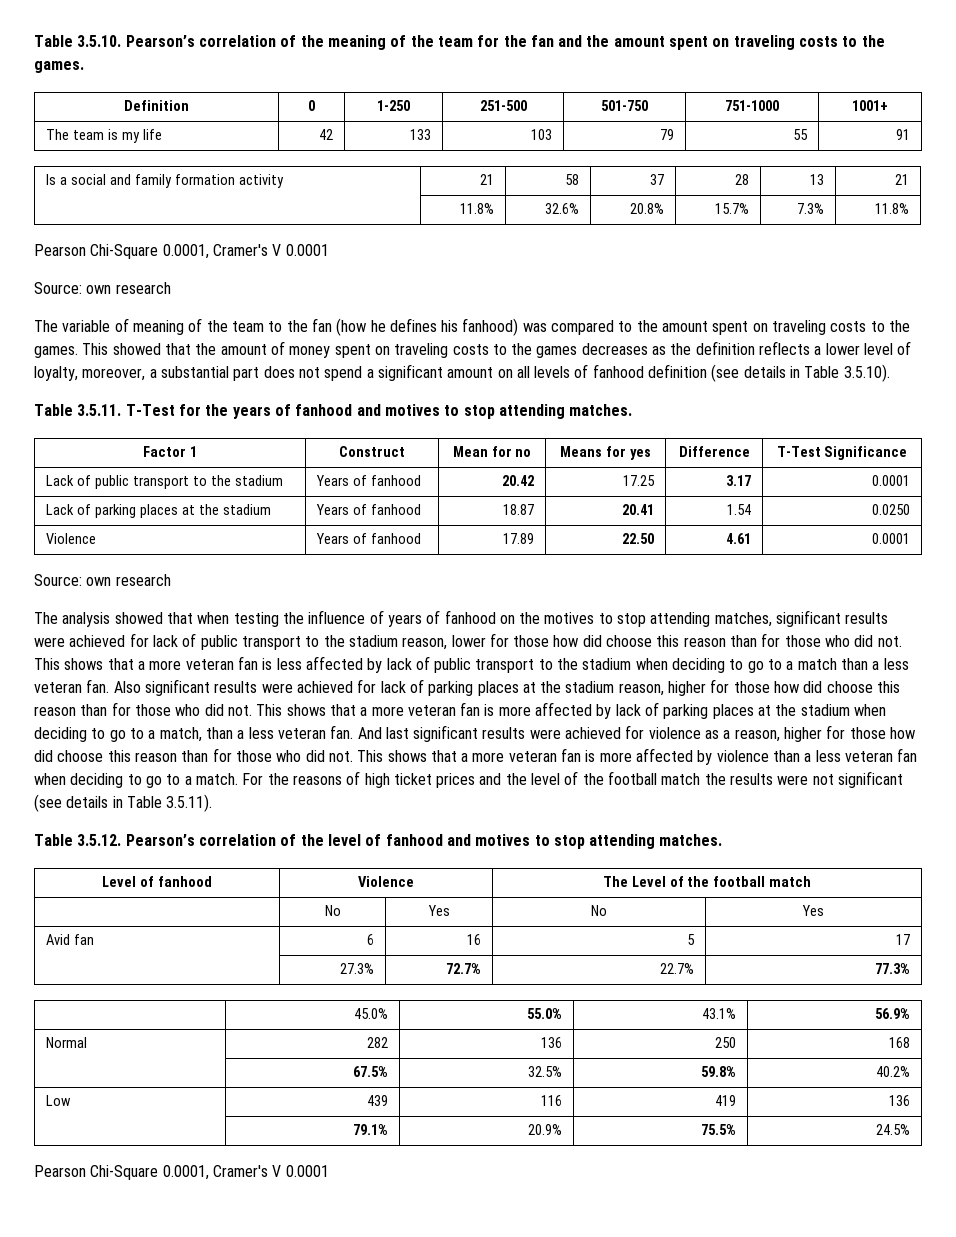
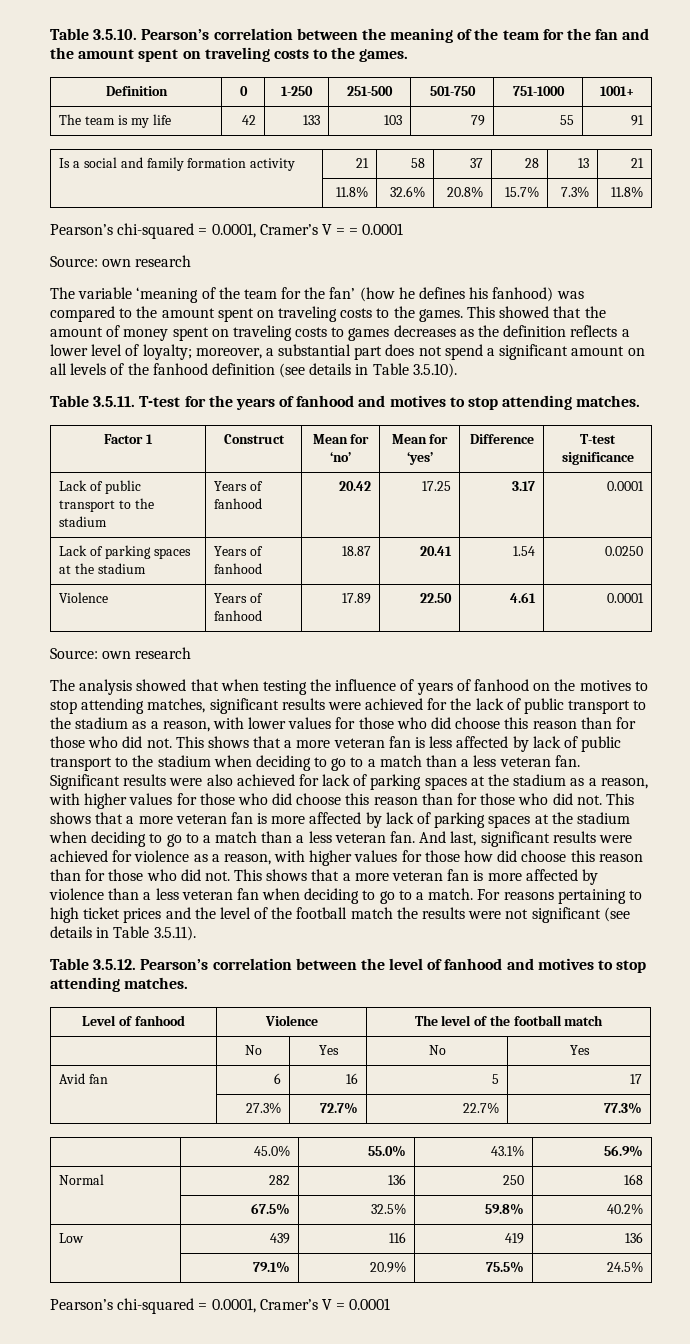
[280,35,297,47] of -> [296,28,358,40] between
[34,244,282,259] Pearson Chi-Square 0.0001, Cramer's V -> [50,223,359,239] Pearson’s chi-squared = 0.0001, Cramer’s V = =
[114,318,332,335] of meaning of the team to the fan -> [136,287,356,303] ‘meaning of the team for the fan’
[511,343,533,355] the -> (345, 332) none
[34,366,78,381] loyalty, -> [142,344,192,360] loyalty;
(589, 371) none -> [127,363,149,375] the
[125,404,175,416] T-Test -> [139,396,181,407] T-test
[515,449,532,457] [560,446,651,460] no | Means for yes -> [329,452,351,462] [391,434,449,444] [406,452,433,465] ‘no’ | Mean for ‘yes’
[776,446,908,460] T-Test Significance -> [580,434,616,444] [561,452,634,465] T-test significance
[139,504,178,518] places -> [153,548,191,559] spaces
[152,633,579,650] lack of public transport to the stadium reason, lower for those how -> [450,698,647,714] [50,717,427,732] the lack of public transport to the stadium as a reason, with lower values for those who
[113,679,293,696] Also significant results were -> [50,774,233,790] Significant results were also
[477,679,800,696] places at the stadium reason, higher for those how -> [424,774,648,790] [49,793,268,809] spaces at the stadium as a reason, with higher values for those who
[712,704,754,719] places -> [488,815,531,828] spaces
[159,727,202,742] match, -> [215,831,258,843] match
[385,727,409,739] last -> [450,831,477,846] last,
[784,727,823,742] higher -> [274,850,398,866] with higher values
[267,771,361,785] the reasons of -> [503,889,642,904] reasons pertaining to
[280,834,297,846] of -> [295,958,357,970] between
[631,876,666,887] Level -> [441,1015,472,1026] level
[34,1165,282,1180] Pearson Chi-Square 0.0001, Cramer's V -> [50,1298,346,1314] Pearson’s chi-squared = 0.0001, Cramer’s V =

